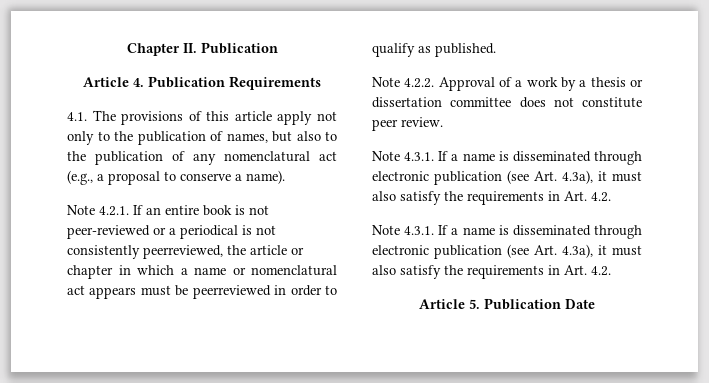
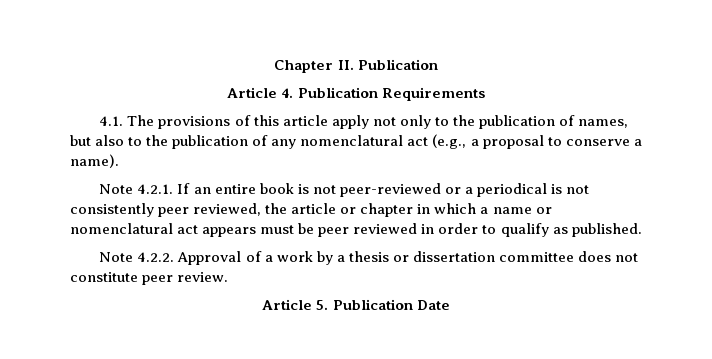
[143,245,223,259] peerreviewed, -> [158,203,262,217] peer reviewed,
[192,285,271,299] peerreviewed -> [318,223,418,237] peer reviewed
[372,151,642,165] [372,170,642,185] [372,191,611,205] [372,225,642,239] [372,244,642,259] [372,265,611,279] // Note 4.3.1. If a name is disseminated through electronic publication (see Art. 4.3a), it must also satisfy the requirements in Art. 4.2. // Note 4.3.1. If a name is disseminated through electronic publication (see Art. 4.3a), it must also satisfy the requirements in Art. 4.2. -> (229, 277) none

